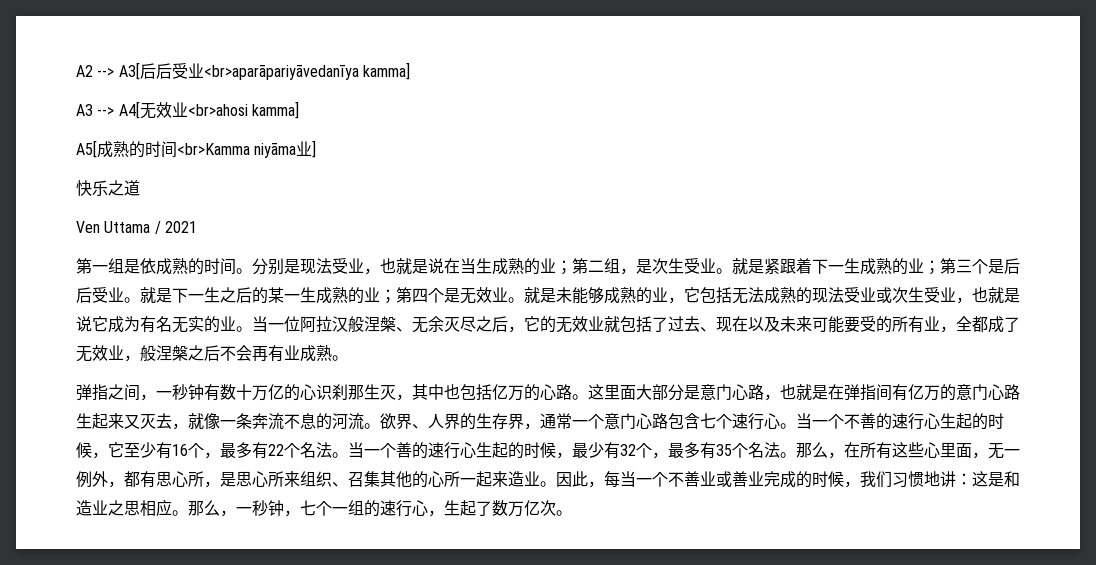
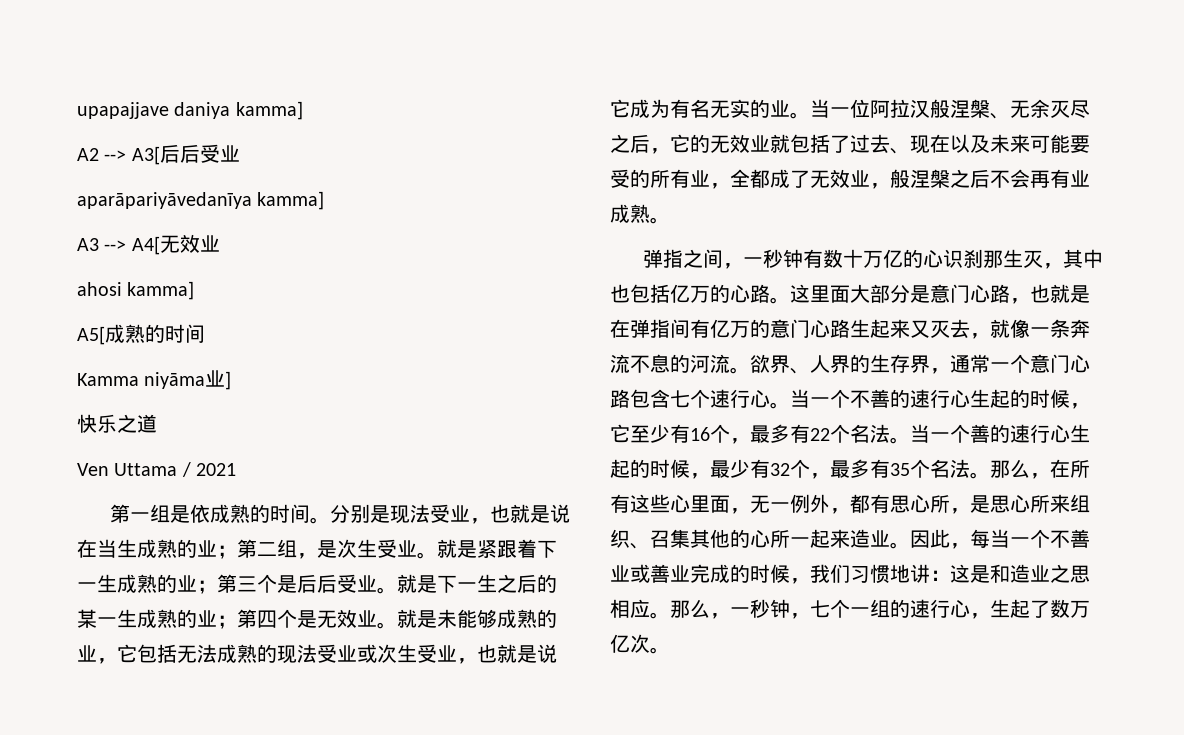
(76, 71) none -> [77,101,303,120] upapajjave daniya kamma] //
[203,65,359,80] <br>aparāpariyāvedanīya -> [77,192,252,209] // aparāpariyāvedanīya
[187,104,248,116] <br>ahosi -> [77,282,122,296] // ahosi
[177,143,250,155] <br>Kamma -> [77,373,139,386] // Kamma

